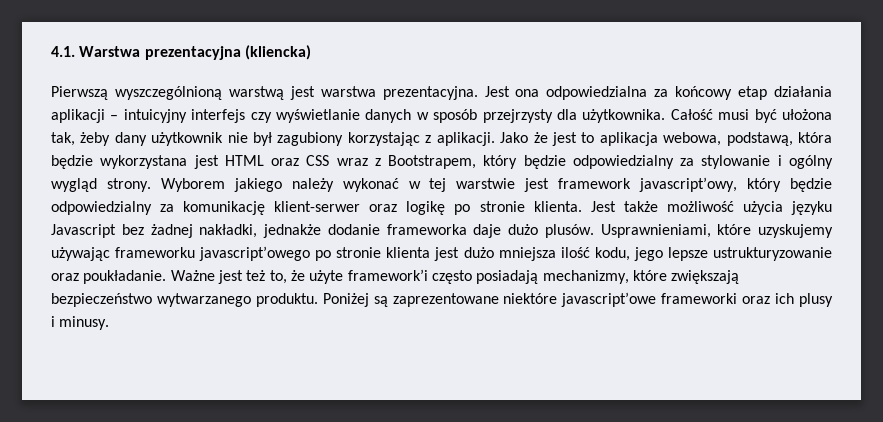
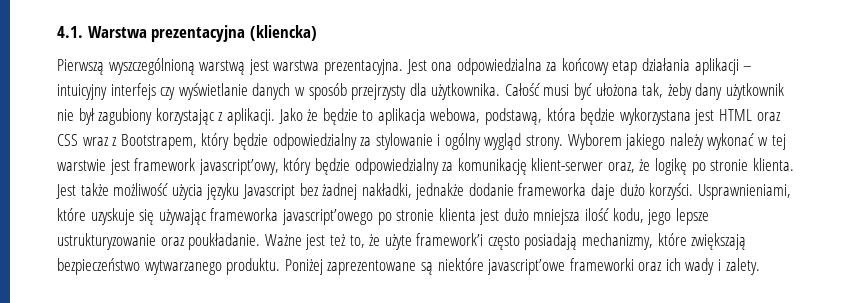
[551,132,577,146] jest -> [322,108,358,125] będzie
[369,204,398,212] oraz -> [607,159,651,173] oraz, że
[544,224,594,238] plusów. -> [649,183,694,200] korzyści.
[758,224,833,238] [51,247,196,261] uzyskujemy używając frameworku -> [90,208,279,225] uzyskuje się używając frameworka
[373,293,499,307] są zaprezentowane -> [327,260,433,275] zaprezentowane są
[799,293,833,307] [51,316,110,330] plusy i minusy. -> [685,258,760,275] wady i zalety.

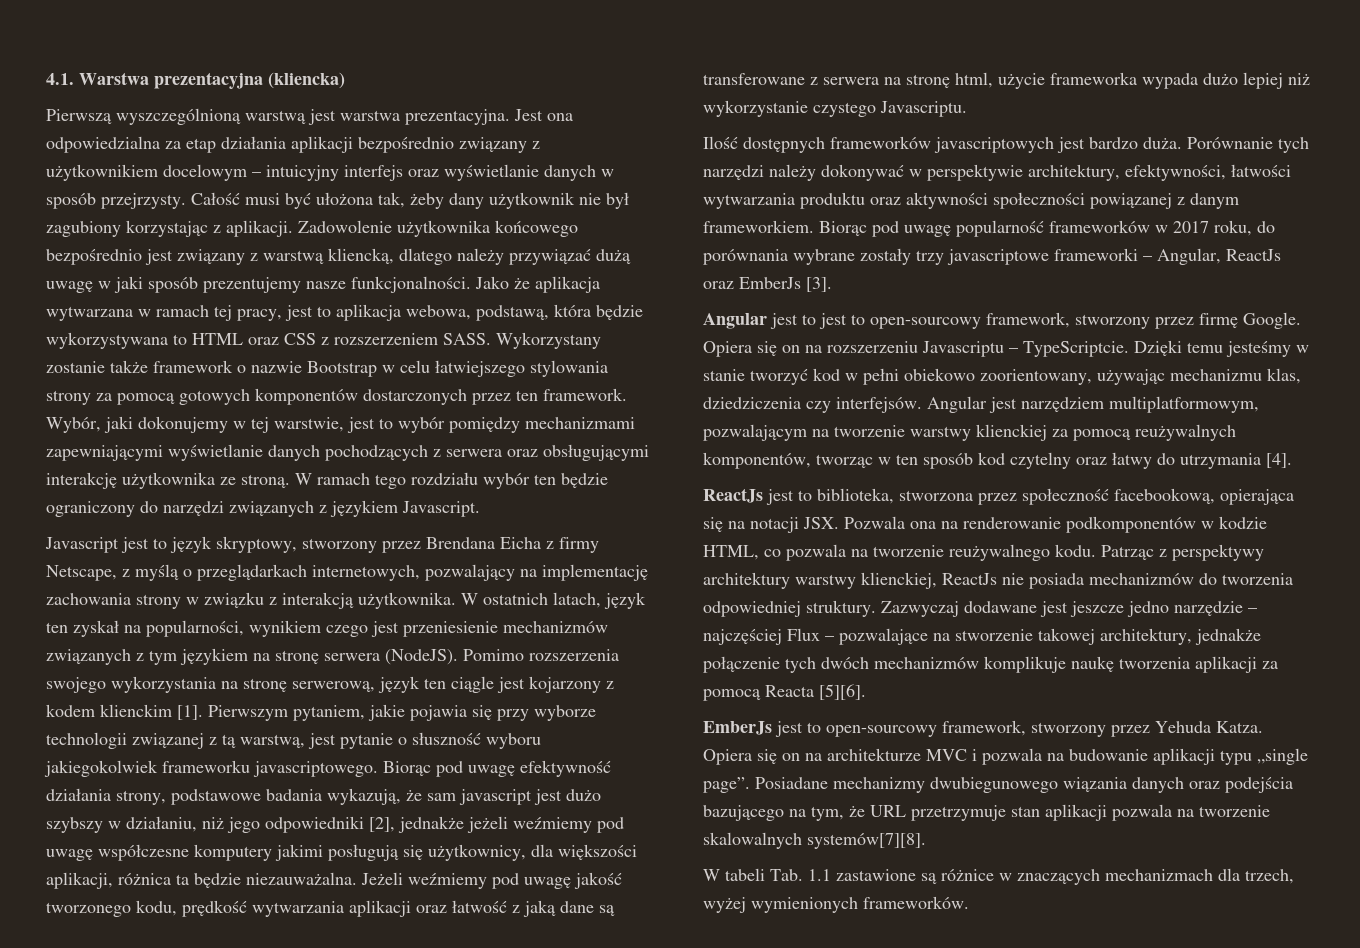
[561,58,609,75] końcowy -> (181, 145) none
(739, 66) none -> [358,137,540,153] [46,164,247,181] bezpośrednio związany z użytkownikiem docelowym
[160,87,176,100] czy -> [408,169,439,177] oraz
[351,83,501,100] przejrzysty dla użytkownika. -> [101,193,186,209] przejrzysty.
[278,108,358,125] Jako że będzie -> [298,220,578,237] [46,248,631,265] [46,276,600,293] [46,305,313,321] Zadowolenie użytkownika końcowego bezpośrednio jest związany z warstwą kliencką, dlatego należy przywiązać dużą uwagę w jaki sposób prezentujemy nasze funkcjonalności. Jako że aplikacja wytwarzana w ramach tej pracy, jest
[619,108,715,125] wykorzystana jest -> [46,332,187,349] wykorzystywana to
[82,133,786,150] [57,158,794,175] [56,183,791,200] [57,208,709,225] [57,233,747,250] [57,258,760,275] wraz z Bootstrapem, który będzie odpowiedzialny za stylowanie i ogólny wygląd strony. Wyborem jakiego należy wykonać w tej warstwie jest framework javascript’owy, który będzie odpowiedzialny za komunikację klient-serwer oraz, że logikę po stronie klienta. Jest także możliwość użycia języku Javascript bez żadnej nakładki, jednakże dodanie frameworka daje dużo korzyści. Usprawnieniami, które uzyskuje się używając frameworka javascript’owego po stronie klienta jest dużo mniejsza ilość kodu, jego lepsze ustrukturyzowanie oraz poukładanie. Ważne jest też to, że użyte framework’i często posiadają mechanizmy, które zwiększają bezpieczeństwo wytwarzanego produktu. Poniżej zaprezentowane są niektóre javascript’owe frameworki oraz ich wady i zalety. -> [321,332,601,349] [46,360,608,377] [46,388,627,405] [46,416,635,433] [46,444,649,461] [46,472,608,489] [46,500,480,517] [45,536,599,553] [46,564,648,581] [46,592,646,609] [46,620,608,637] [46,648,619,665] [46,676,614,693] [46,704,596,721] [46,732,541,749] [44,760,611,777] [46,788,601,805] [46,816,624,833] [46,844,637,861] [46,872,622,889] [46,900,615,917] [703,72,1310,89] [703,100,967,117] [703,136,1309,153] [703,164,1291,181] [703,192,1239,209] [703,220,1275,237] [703,248,1281,265] [703,277,832,292] [703,312,1301,329] [703,340,1309,357] [703,368,1301,385] [703,396,1259,413] [703,424,1236,441] [703,452,1292,469] [703,488,1294,505] [703,516,1267,533] [703,544,1264,561] [703,572,1293,589] [703,600,1257,617] [703,628,1261,645] [703,656,1278,673] [703,684,866,701] [703,720,1263,737] [703,748,1308,765] [703,777,1293,793] [703,804,1270,821] [703,832,926,849] [703,868,1294,885] [703,896,969,913] z rozszerzeniem SASS. Wykorzystany zostanie także framework o nazwie Bootstrap w celu łatwiejszego stylowania strony za pomocą gotowych komponentów dostarczonych przez ten framework. Wybór, jaki dokonujemy w tej warstwie, jest to wybór pomiędzy mechanizmami zapewniającymi wyświetlanie danych pochodzących z serwera oraz obsługującymi interakcję użytkownika ze stroną. W ramach tego rozdziału wybór ten będzie ograniczony do narzędzi związanych z językiem Javascript. // Javascript jest to język skryptowy, stworzony przez Brendana Eicha z firmy Netscape, z myślą o przeglądarkach internetowych, pozwalający na implementację zachowania strony w związku z interakcją użytkownika. W ostatnich latach, język ten zyskał na popularności, wynikiem czego jest przeniesienie mechanizmów związanych z tym językiem na stronę serwera (NodeJS). Pomimo rozszerzenia swojego wykorzystania na stronę serwerową, język ten ciągle jest kojarzony z kodem klienckim [1]. Pierwszym pytaniem, jakie pojawia się przy wyborze technologii związanej z tą warstwą, jest pytanie o słuszność wyboru jakiegokolwiek frameworku javascriptowego. Biorąc pod uwagę efektywność działania strony, podstawowe badania wykazują, że sam javascript jest dużo szybszy w działaniu, niż jego odpowiedniki [2], jednakże jeżeli weźmiemy pod uwagę współczesne komputery jakimi posługują się użytkownicy, dla większości aplikacji, różnica ta będzie niezauważalna. Jeżeli weźmiemy pod uwagę jakość tworzonego kodu, prędkość wytwarzania aplikacji oraz łatwość z jaką dane są transferowane z serwera na stronę html, użycie frameworka wypada dużo lepiej niż wykorzystanie czystego Javascriptu. // Ilość dostępnych frameworków javascriptowych jest bardzo duża. Porównanie tych narzędzi należy dokonywać w perspektywie architektury, efektywności, łatwości wytwarzania produktu oraz aktywności społeczności powiązanej z danym frameworkiem. Biorąc pod uwagę popularność frameworków w 2017 roku, do porównania wybrane zostały trzy javascriptowe frameworki – Angular, ReactJs oraz EmberJs [3]. // Angular jest to jest to open-sourcowy framework, stworzony przez firmę Google. Opiera się on na rozszerzeniu Javascriptu – TypeScriptcie. Dzięki temu jesteśmy w stanie tworzyć kod w pełni obiekowo zoorientowany, używając mechanizmu klas, dziedziczenia czy interfejsów. Angular jest narzędziem multiplatformowym, pozwalającym na tworzenie warstwy klienckiej za pomocą reużywalnych komponentów, tworząc w ten sposób kod czytelny oraz łatwy do utrzymania [4]. // ReactJs jest to biblioteka, stworzona przez społeczność facebookową, opierająca się na notacji JSX. Pozwala ona na renderowanie podkomponentów w kodzie HTML, co pozwala na tworzenie reużywalnego kodu. Patrząc z perspektywy architektury warstwy klienckiej, ReactJs nie posiada mechanizmów do tworzenia odpowiedniej struktury. Zazwyczaj dodawane jest jeszcze jedno narzędzie – najczęściej Flux – pozwalające na stworzenie takowej architektury, jednakże połączenie tych dwóch mechanizmów komplikuje naukę tworzenia aplikacji za pomocą Reacta [5][6]. // EmberJs jest to open-sourcowy framework, stworzony przez Yehuda Katza. Opiera się on na architekturze MVC i pozwala na budowanie aplikacji typu „single page”. Posiadane mechanizmy dwubiegunowego wiązania danych oraz podejścia bazującego na tym, że URL przetrzymuje stan aplikacji pozwala na tworzenie skalowalnych systemów[7][8]. // W tabeli Tab. 1.1 zastawione są różnice w znaczących mechanizmach dla trzech, wyżej wymienionych frameworków.

